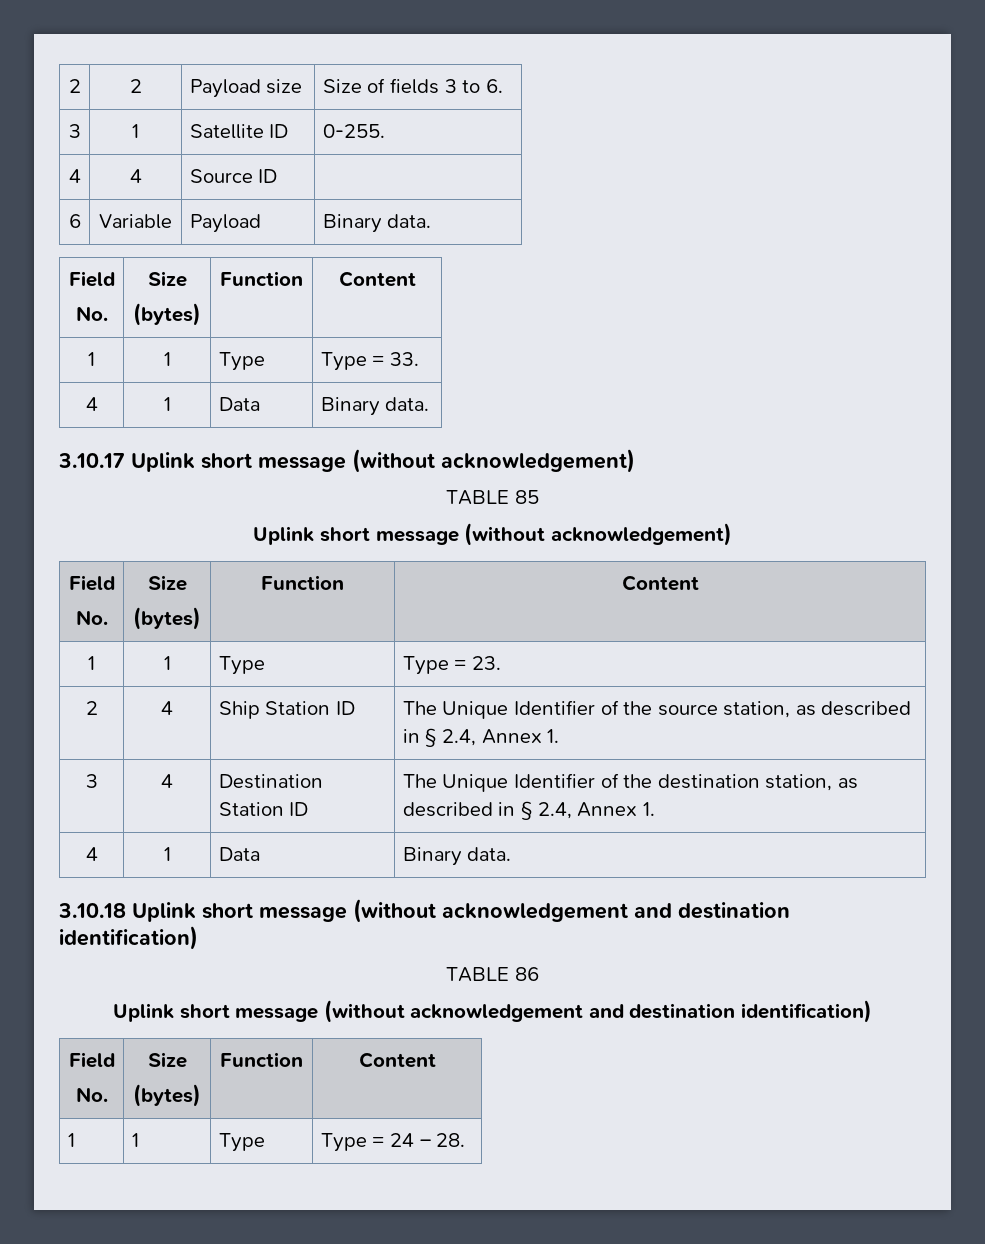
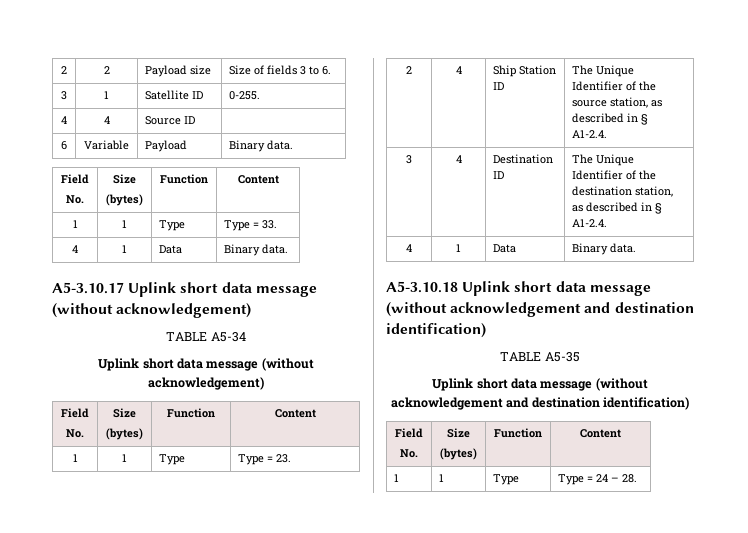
[58,452,252,472] 3.10.17 Uplink short -> [52,282,252,297] A5-3.10.17 Uplink short data
[514,490,539,504] [253,526,370,545] 85 // Uplink short -> [210,332,246,342] [98,358,203,371] A5-34 // Uplink short data
[441,729,560,746] 2.4, Annex 1. -> [572,130,608,138] A1-2.4.
[218,802,284,816] Station -> (554, 159) none
[537,802,655,819] [85,847,98,861] [163,847,171,861] [218,847,260,861] [402,847,512,866] [58,902,253,922] 2.4, Annex 1. // 4 | 1 | Data | Binary data. // 3.10.18 Uplink short -> [572,219,608,227] [406,244,412,252] [456,244,461,252] [493,244,517,253] [572,243,637,255] [386,281,586,296] A1-2.4. // 4 | 1 | Data | Binary data. // A5-3.10.18 Uplink short data
[514,967,539,981] [113,1003,230,1022] 86 // Uplink short -> [544,352,580,362] [432,378,537,391] A5-35 // Uplink short data

